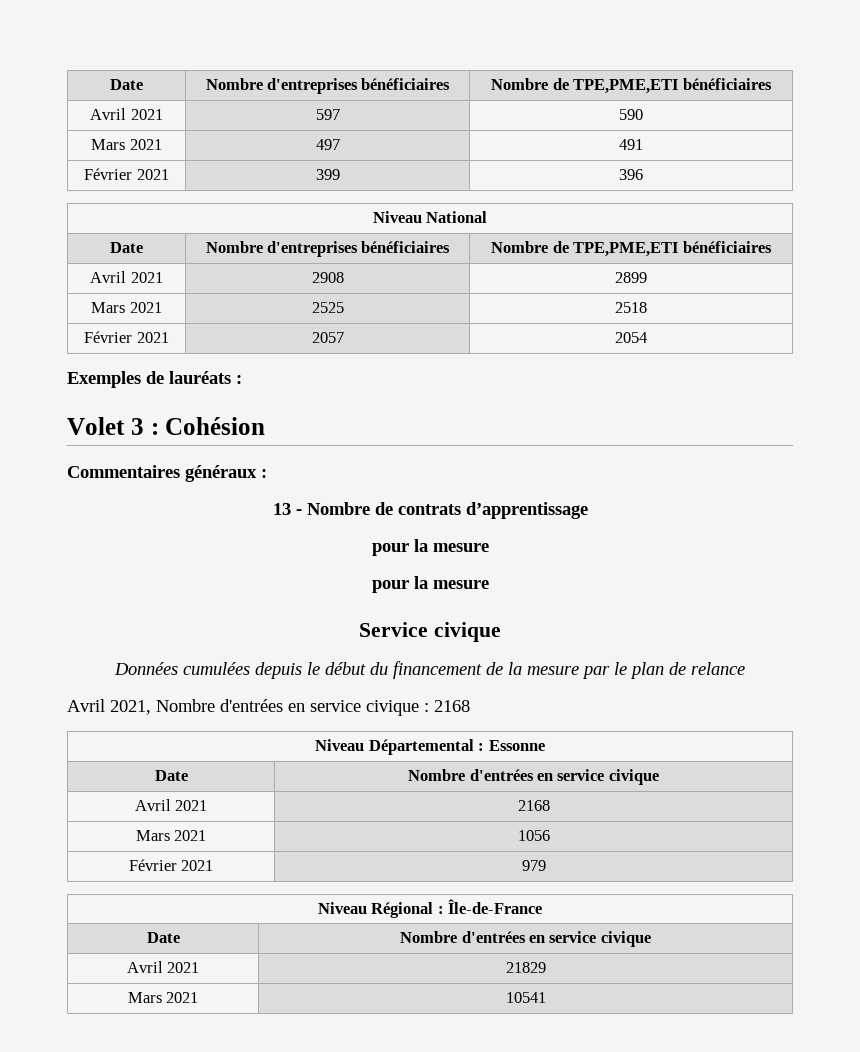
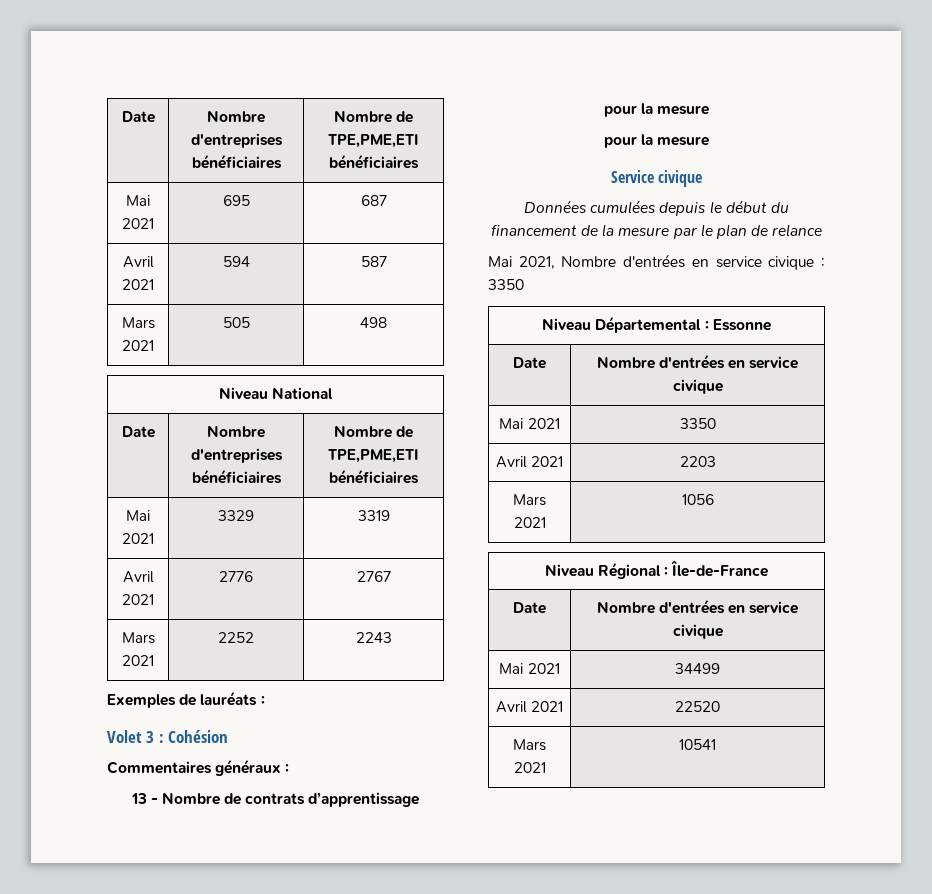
[110,79,143,90] [205,78,451,94] [491,78,772,94] [90,108,163,120] [315,109,340,120] [619,109,643,120] [91,139,162,150] [315,139,340,150] [619,139,643,150] [84,168,169,180] [315,169,340,180] [619,169,643,180] Date | Nombre d'entreprises bénéficiaires | Nombre de TPE,PME,ETI bénéficiaires // Avril 2021 | 597 | 590 // Mars 2021 | 497 | 491 // Février 2021 | 399 | 396 -> [121,111,155,123] [207,111,265,123] [190,133,283,148] [191,154,282,169] [333,111,414,123] [328,134,419,148] [329,154,419,169] [126,195,150,206] [122,218,154,229] [222,195,250,206] [360,195,387,206] [122,256,154,268] [122,279,154,290] [222,256,250,267] [360,256,387,267] [121,317,155,329] [122,340,154,351] [222,317,250,328] [360,317,387,328] Date | Nombre d'entreprises bénéficiaires | Nombre de TPE,PME,ETI bénéficiaires // Mai 2021 | 695 | 687 // Avril 2021 | 594 | 587 // Mars 2021 | 505 | 498
[90,271,163,283] [311,272,344,283] [615,272,647,283] [91,302,162,313] [311,302,344,313] [615,302,647,313] [84,331,169,343] [311,332,344,343] [615,332,647,343] // Avril 2021 | 2908 | 2899 // Mars 2021 | 2525 | 2518 // Février 2021 | 2057 | 2054 -> [126,510,150,521] [122,533,154,544] [218,510,254,521] [357,510,390,521] [122,571,154,583] [122,594,154,605] [219,571,253,582] [356,571,391,582] [121,632,155,644] [122,655,154,666] [218,632,254,643] [355,632,392,643] // Mai 2021 | 3329 | 3319 // Avril 2021 | 2776 | 2767 // Mars 2021 | 2252 | 2243
[67,699,105,712] Avril -> [488,256,512,267] Mai
[434,700,470,712] 2168 -> [488,279,524,290] 3350
[134,799,208,811] [517,800,550,811] // Avril 2021 | 2168 -> [499,418,560,429] [679,418,716,429] [495,456,564,468] [679,456,716,467] // Mai 2021 | 3350 // Avril 2021 | 2203
[128,859,214,871] [521,860,546,871] // Février 2021 | 979 -> (714, 499) none
[126,961,200,973] [505,962,546,973] // Avril 2021 | 21829 -> [499,663,560,674] [675,663,720,674] [495,701,564,713] [675,701,720,712] // Mai 2021 | 34499 // Avril 2021 | 22520

